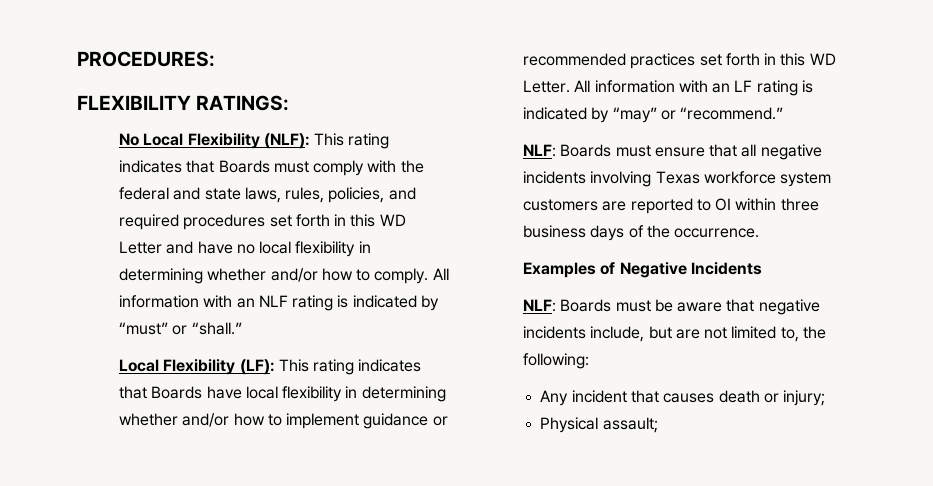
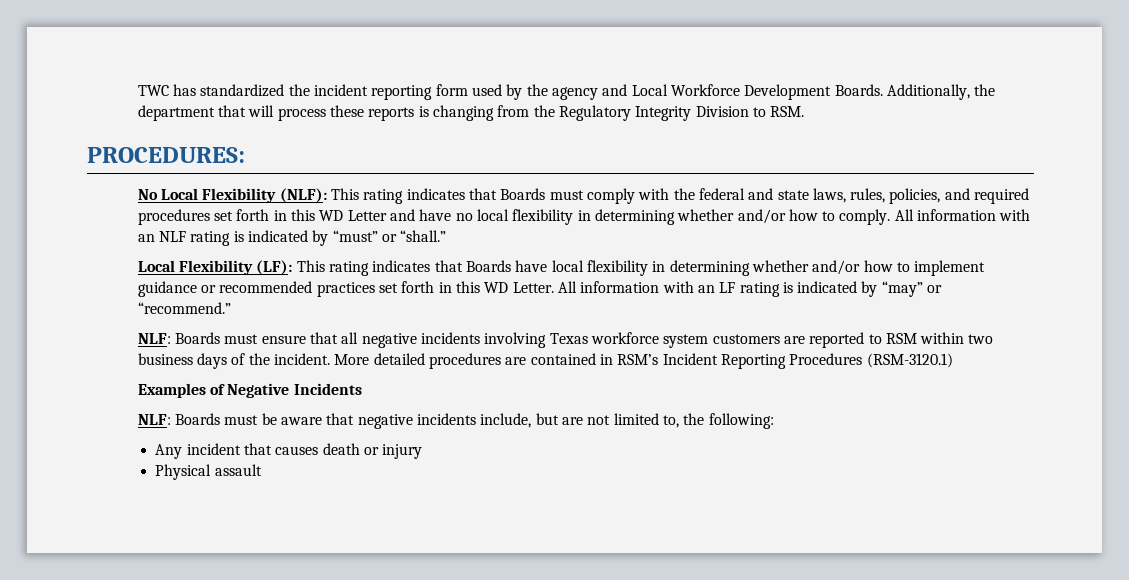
(77, 59) none -> [137,84,996,100] [137,105,805,121] TWC has standardized the incident reporting form used by the agency and Local Workforce Development Boards. Additionally, the department that will process these reports is changing from the Regulatory Integrity Division to RSM. //
[77,95,290,111] // FLEXIBILITY RATINGS: -> (245, 155) none
[715,198,819,211] OI within three -> [885,332,994,344] RSM within two
[674,228,760,238] occurrence. -> [274,353,953,369] incident. More detailed procedures are contained in RSM’s Incident Reporting Procedures (RSM-3120.1)
[783,390,826,406] injury; -> [382,444,423,459] injury
[602,417,658,433] assault; -> [214,464,262,476] assault

